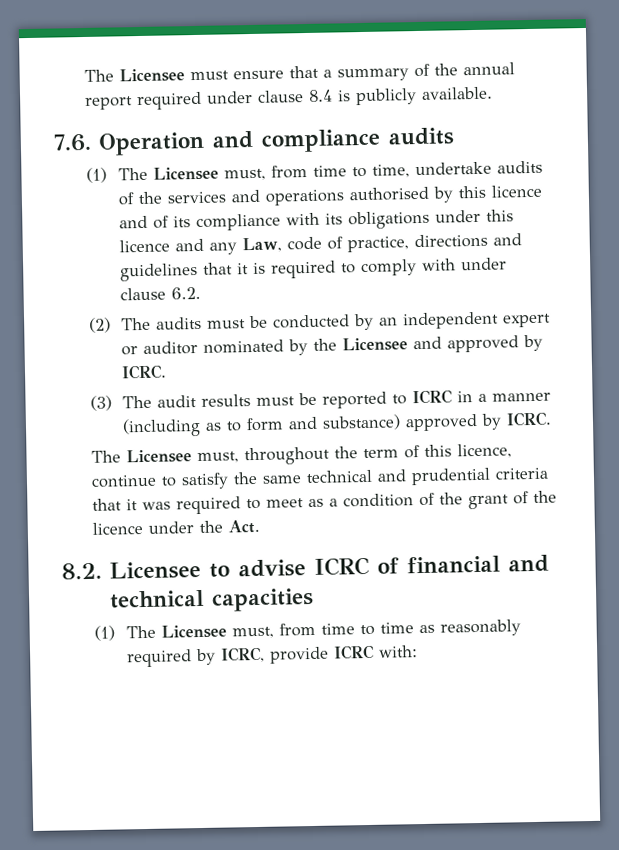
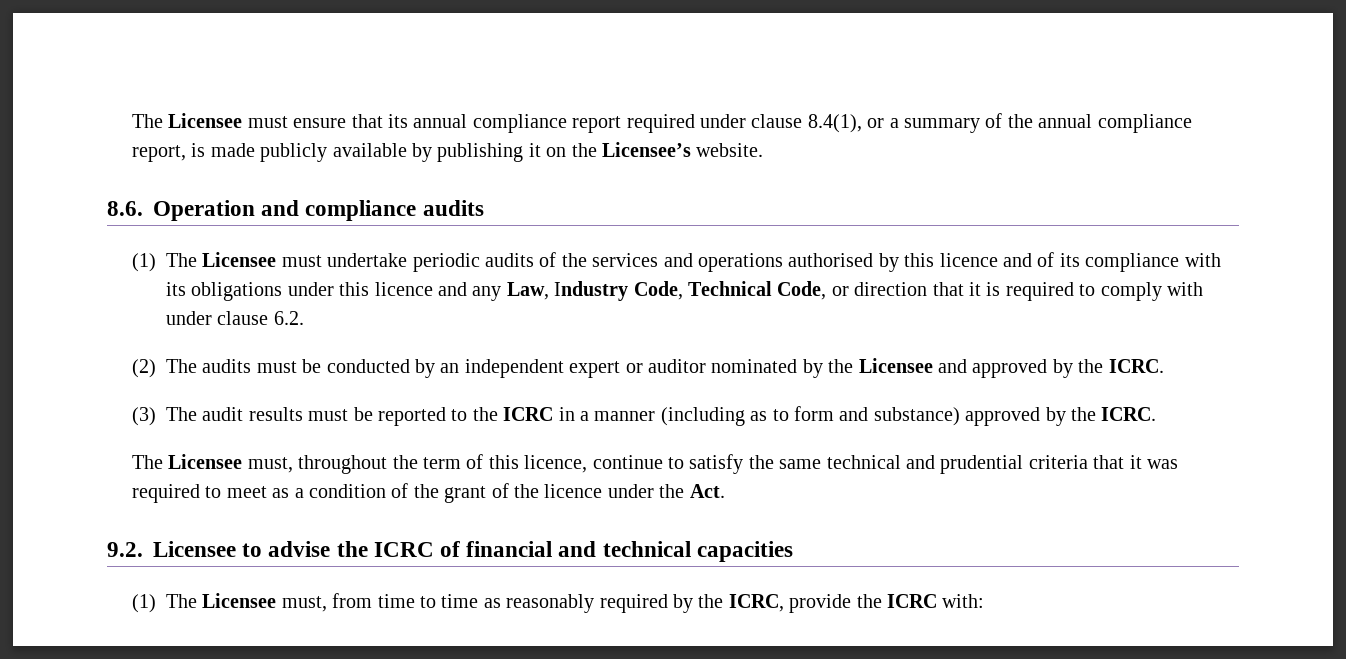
(320, 72) none -> [387,114,885,133] its annual compliance report required under clause 8.4(1), or
[85,86,494,111] [53,133,92,152] report required under clause 8.4 is publicly available. // 7.6. -> [1097,114,1192,133] [131,142,764,162] [107,201,143,216] compliance report, is made publicly available by publishing it on the Licensee’s website. // 8.6.
[224,161,493,181] must, from time to time, undertake -> [281,253,480,272] must undertake periodic
[287,233,523,253] [120,262,199,282] code of practice, directions and guidelines -> [554,281,928,301] Industry Code, Technical Code, or direction
(544, 343) none -> [1078,359,1104,373] the
(408, 399) none -> [472,407,498,421] the
(503, 421) none -> [1070,407,1096,421] the
[61,562,102,580] 8.2. -> [107,542,143,557] 9.2.
(307, 568) none -> [336,541,368,557] the
(217, 657) none -> [698,594,724,608] the
(330, 655) none -> [856,594,882,608] the

